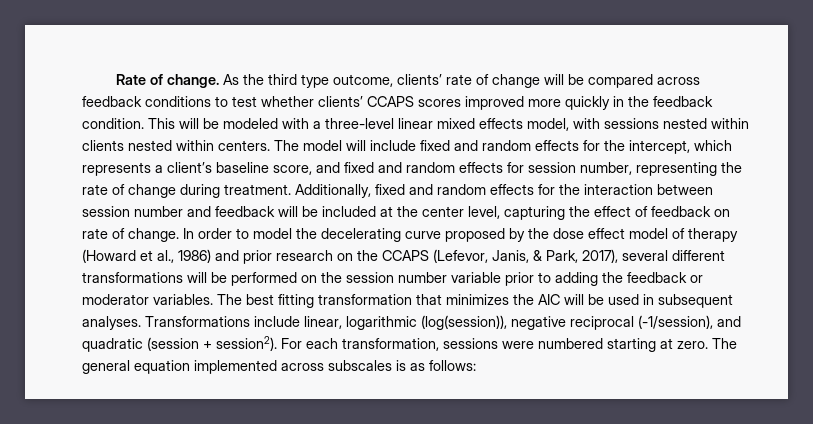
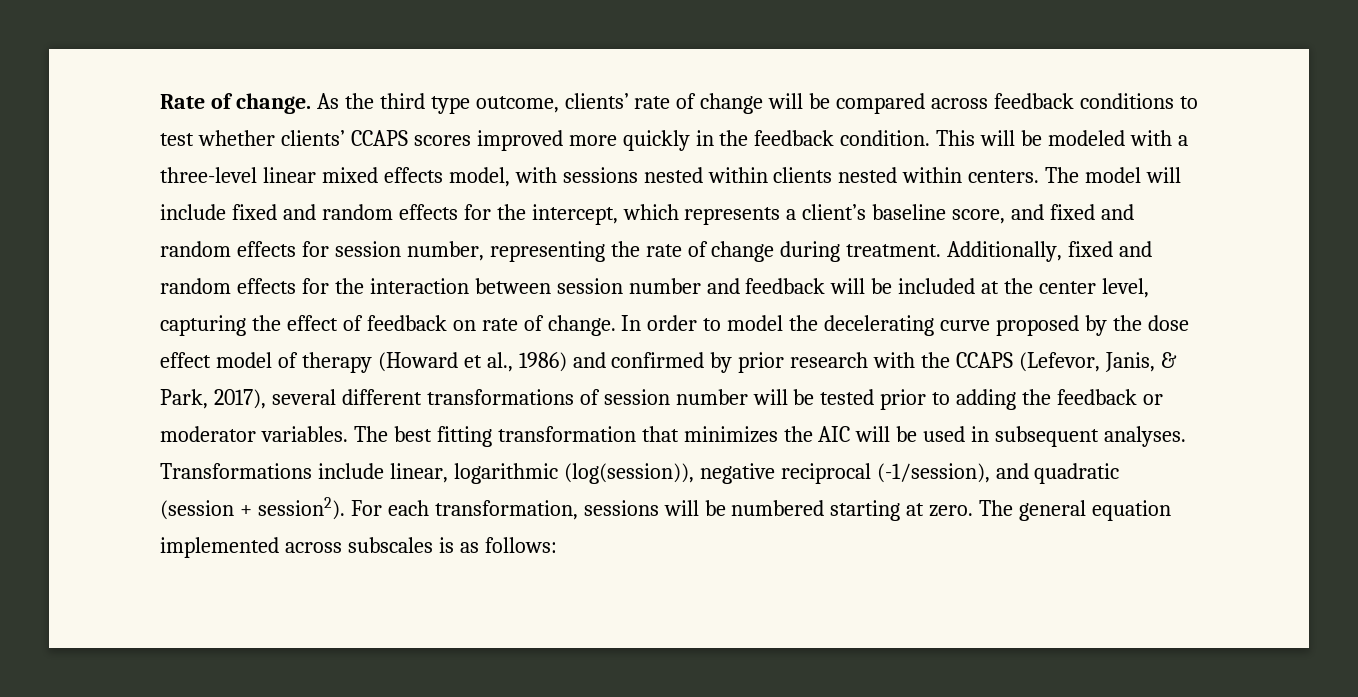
(239, 255) none -> [611,352,733,373] confirmed by
[337,253,353,261] on -> [873,352,916,368] with
[187,272,501,286] will be performed on the session number variable -> [579,389,875,405] of session number will be tested
[502,341,534,349] were -> [663,500,726,516] will be

